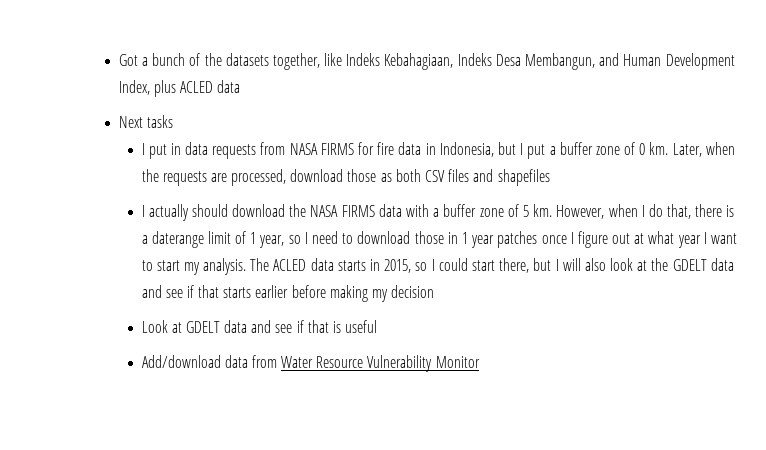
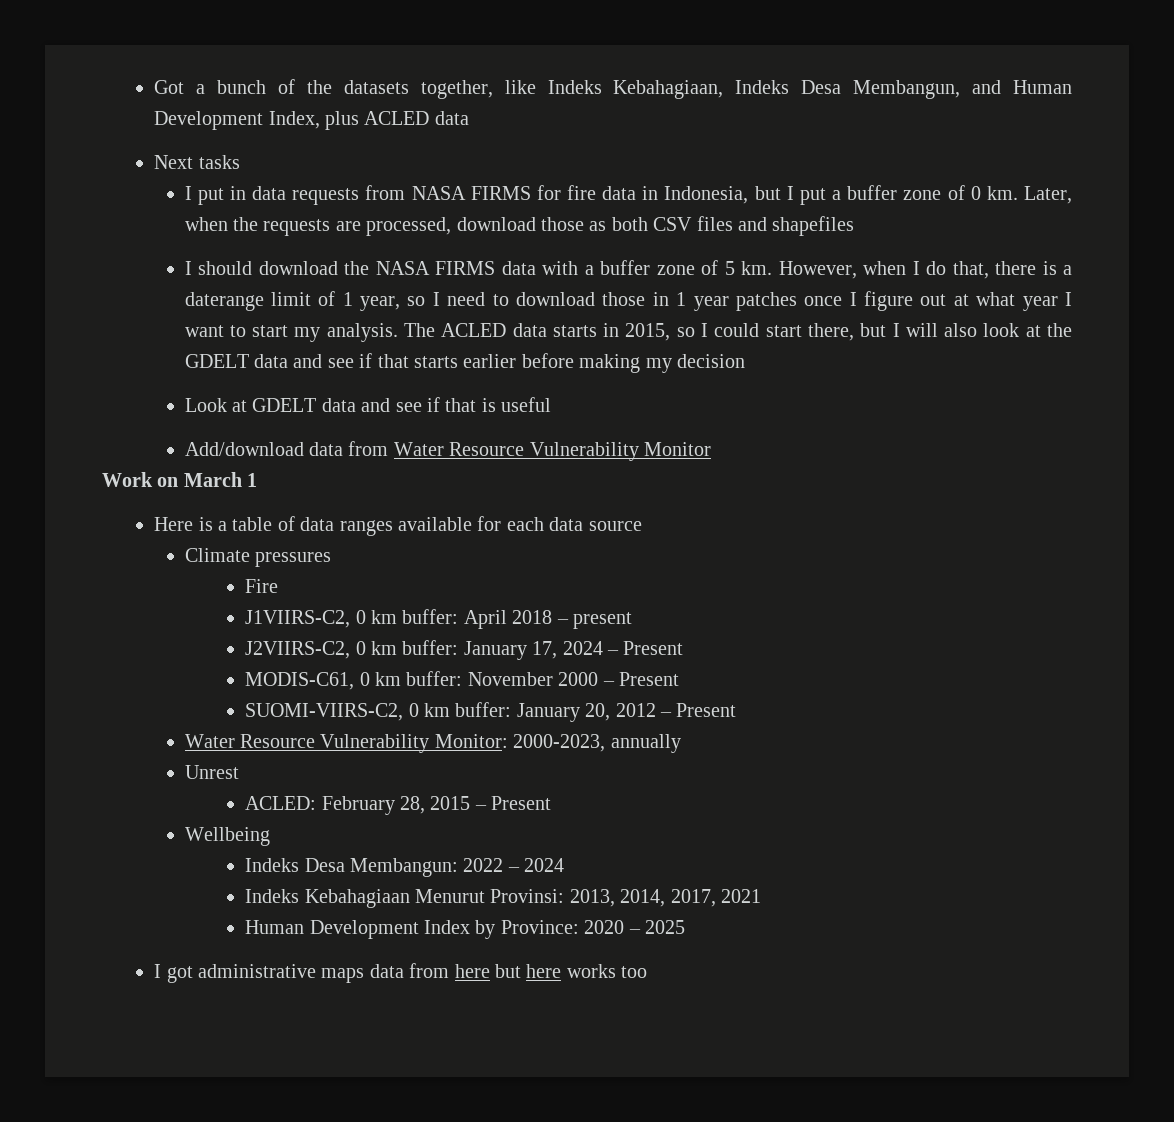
[148,204,189,221] actually -> (192, 268) none
(480, 362) none -> [102,472,258,487] [154,516,642,536] [184,548,331,567] [245,579,279,593] [245,609,632,629] [245,640,684,660] [245,671,679,690] [245,702,737,722] [184,734,681,753] [184,765,239,779] [245,796,552,815] [184,827,270,846] [245,858,565,877] [245,889,761,908] [245,920,685,939] [154,963,648,983] // Work on March 1 // Here is a table of data ranges available for each data source // Climate pressures // Fire // J1VIIRS-C2, 0 km buffer: April 2018 – present // J2VIIRS-C2, 0 km buffer: January 17, 2024 – Present // MODIS-C61, 0 km buffer: November 2000 – Present // SUOMI-VIIRS-C2, 0 km buffer: January 20, 2012 – Present // Water Resource Vulnerability Monitor: 2000-2023, annually // Unrest // ACLED: February 28, 2015 – Present // Wellbeing // Indeks Desa Membangun: 2022 – 2024 // Indeks Kebahagiaan Menurut Provinsi: 2013, 2014, 2017, 2021 // Human Development Index by Province: 2020 – 2025 // I got administrative maps data from here but here works too

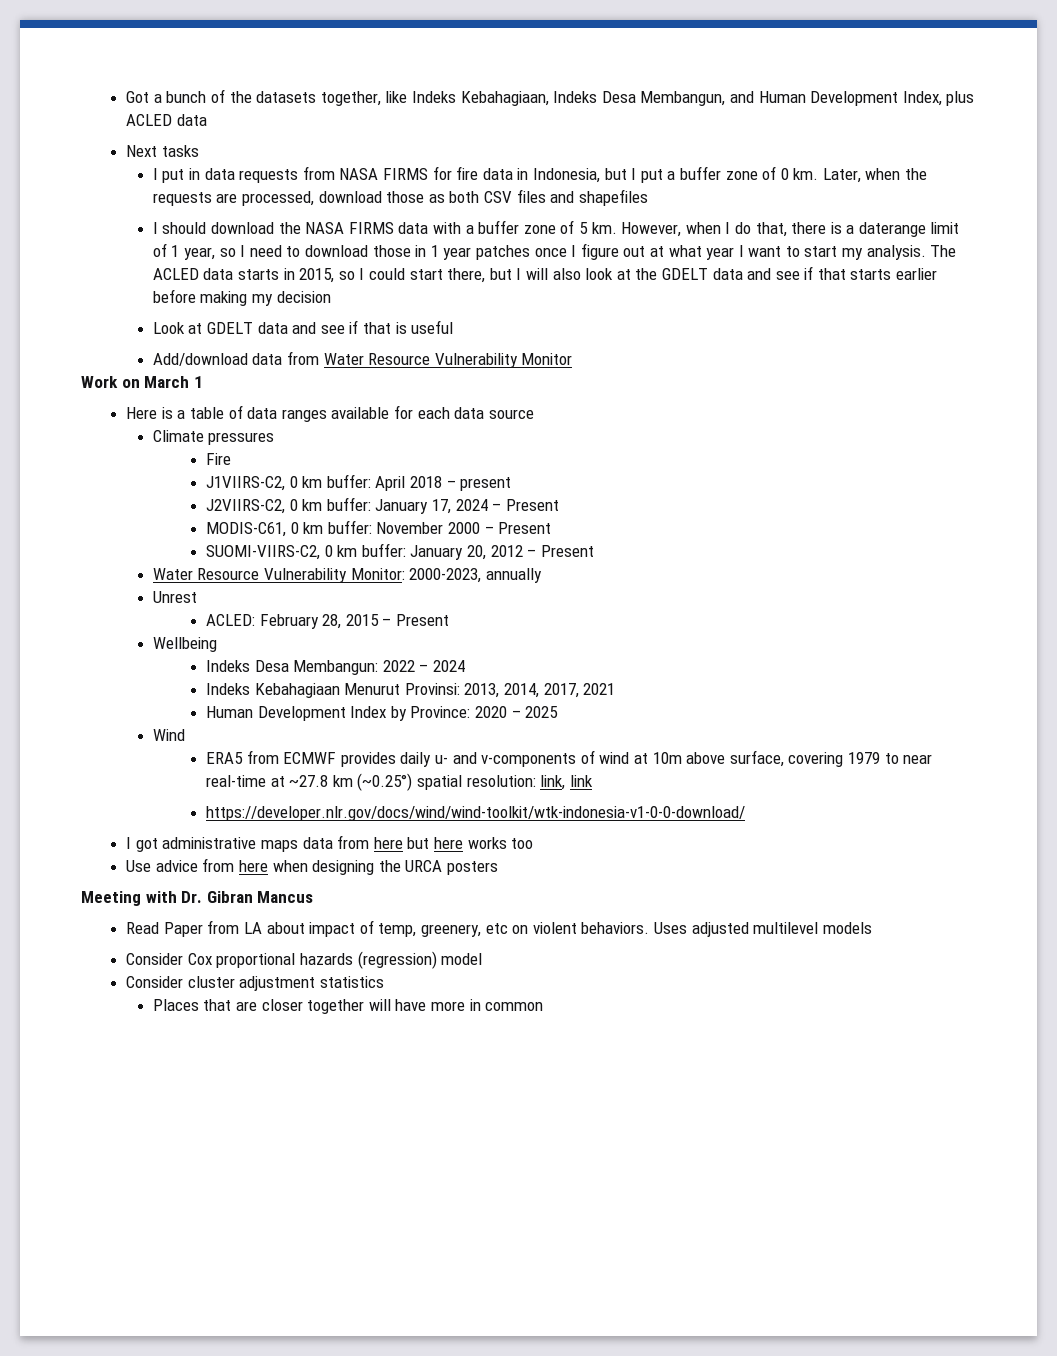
(685, 927) none -> [152,729,185,741] [206,750,933,767] [206,773,593,791] [206,806,746,821] // Wind // ERA5 from ECMWF provides daily u- and v-components of wind at 10m above surface, covering 1979 to near real-time at ~27.8 km (~0.25°) spatial resolution: link, link // https://developer.nlr.gov/docs/wind/wind-toolkit/wtk-indonesia-v1-0-0-download/
(648, 972) none -> [126,858,499,875] [81,891,314,906] [126,920,872,937] [126,951,483,969] [126,976,385,991] [152,999,544,1014] // Use advice from here when designing the URCA posters // Meeting with Dr. Gibran Mancus // Read Paper from LA about impact of temp, greenery, etc on violent behaviors. Uses adjusted multilevel models // Consider Cox proportional hazards (regression) model // Consider cluster adjustment statistics // Places that are closer together will have more in common

